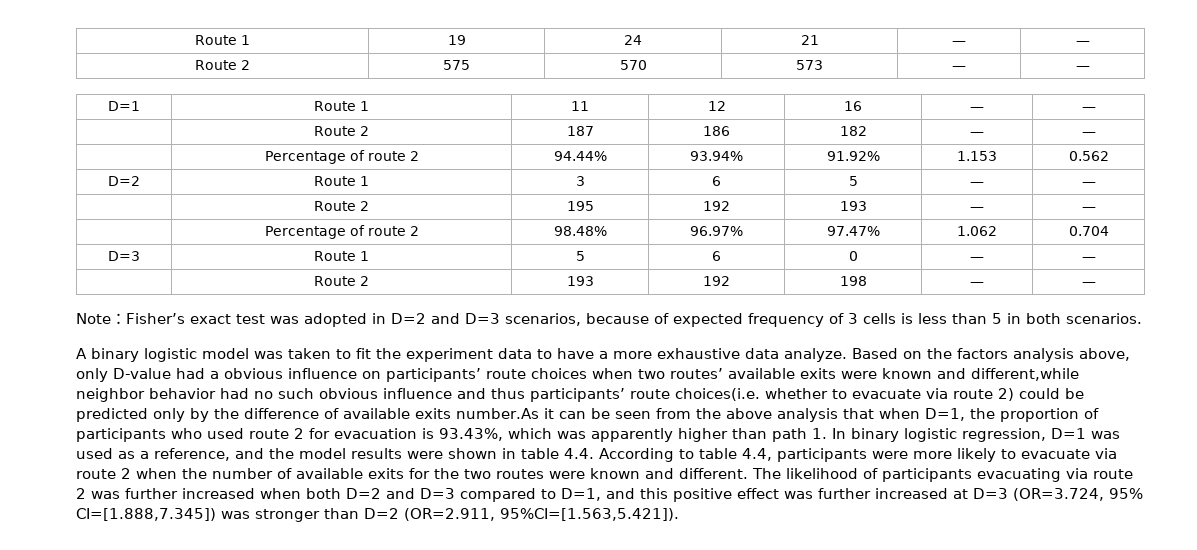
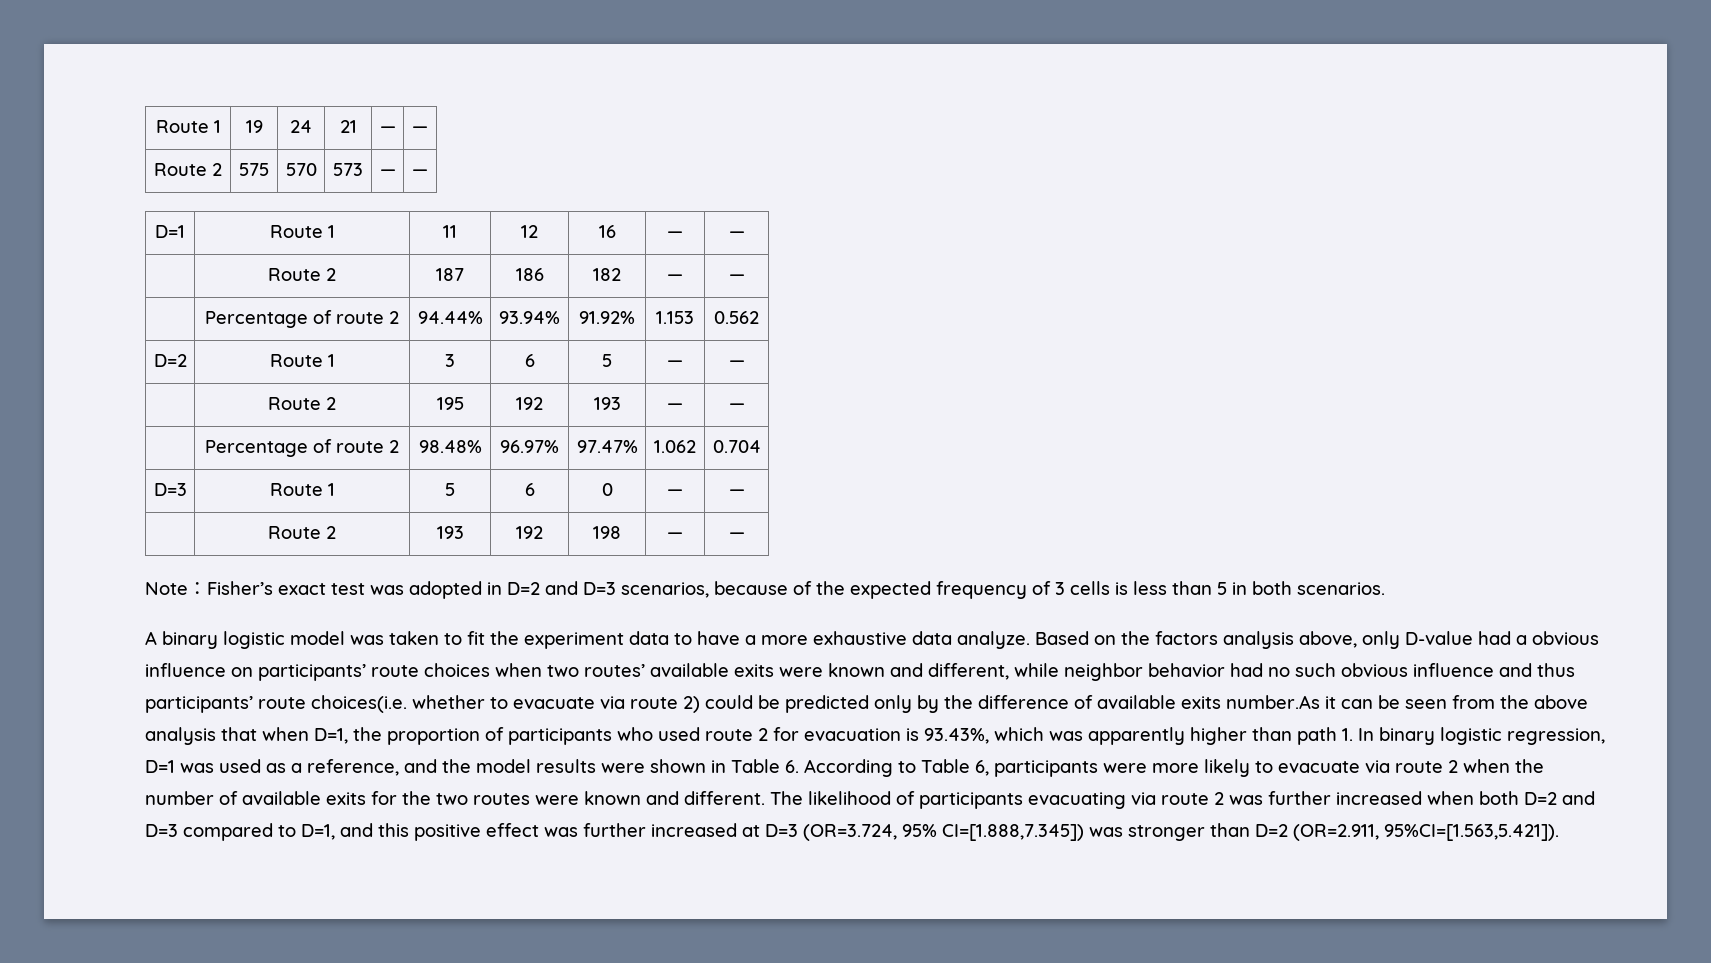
(669, 318) none -> [816,581,845,595] the
[971,368,1079,381] different,while -> [928,663,1059,680] different, while
[521,448,772,462] table 4.4. According to table 4.4, -> [731,759,989,777] Table 6. According to Table 6,

